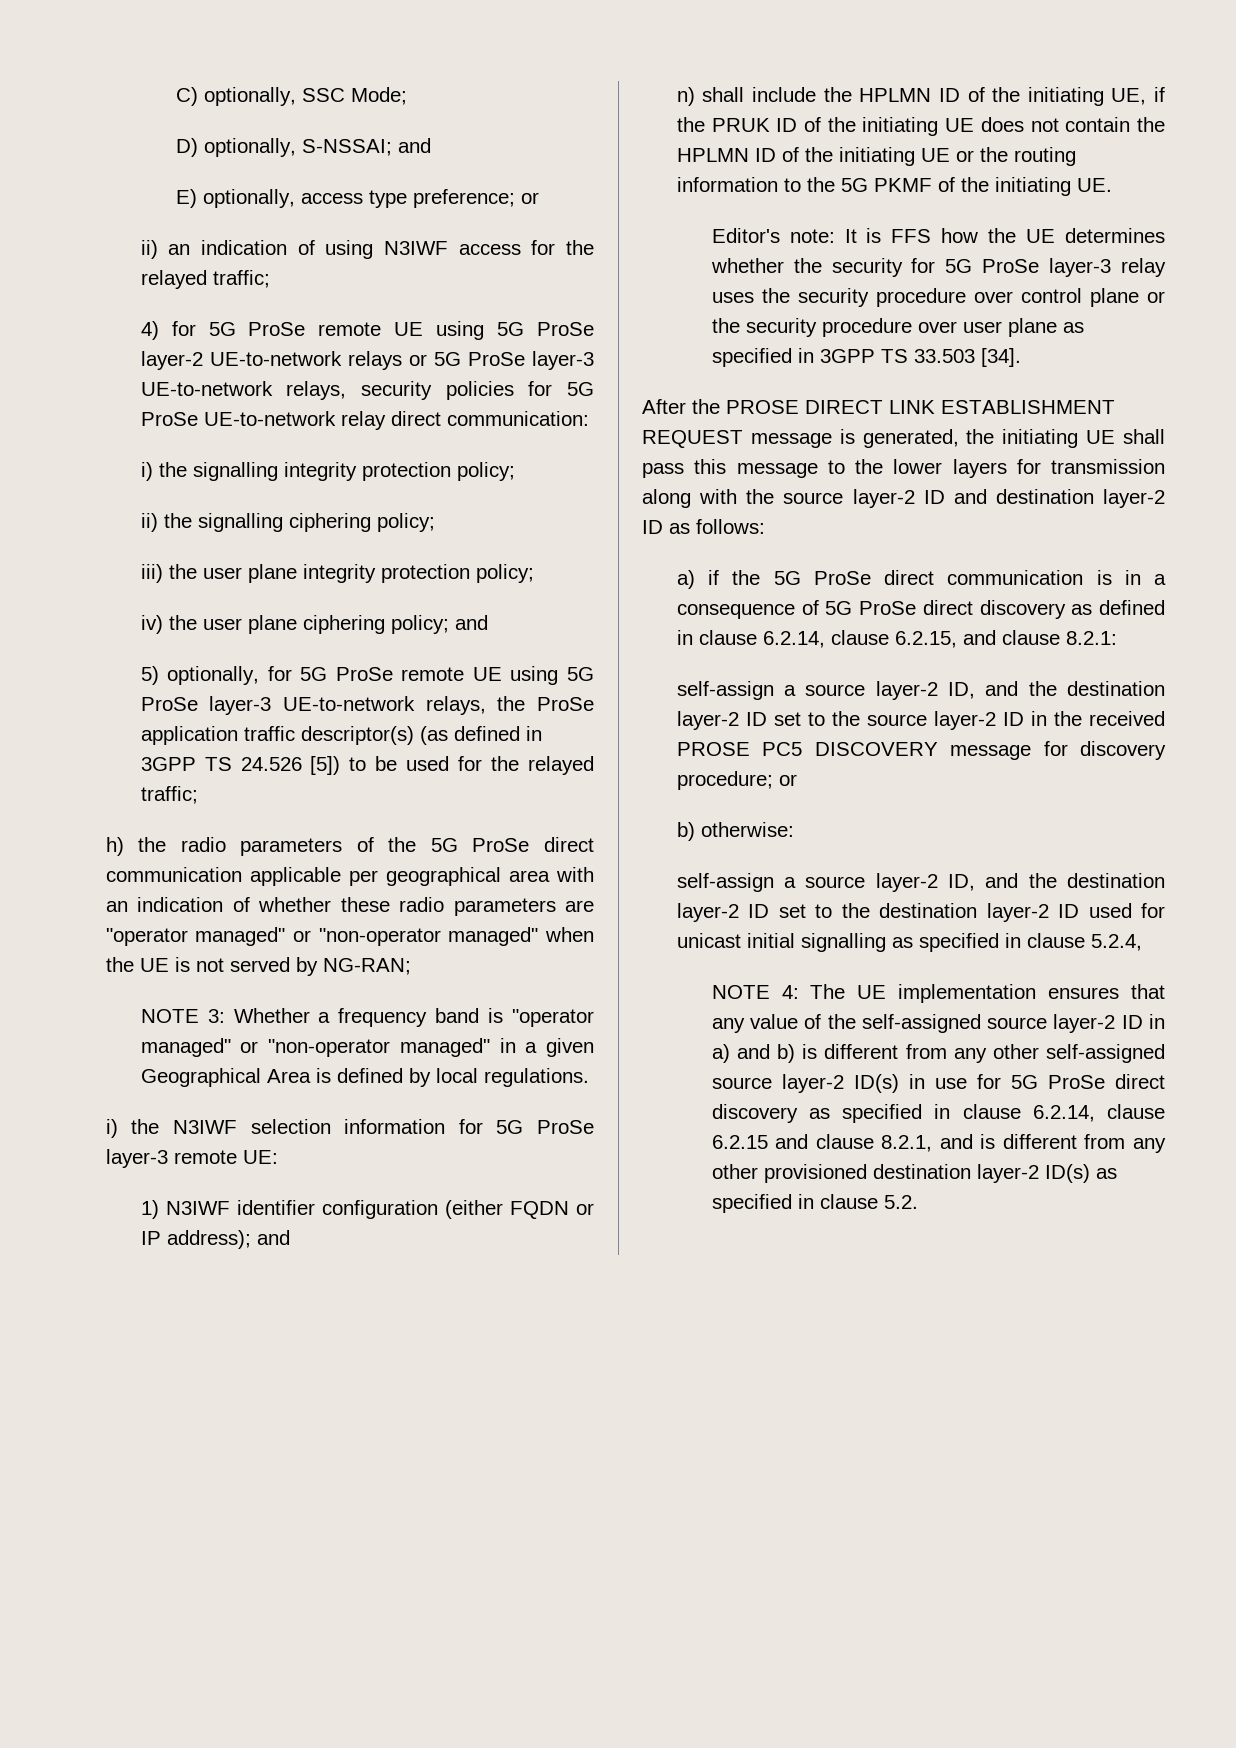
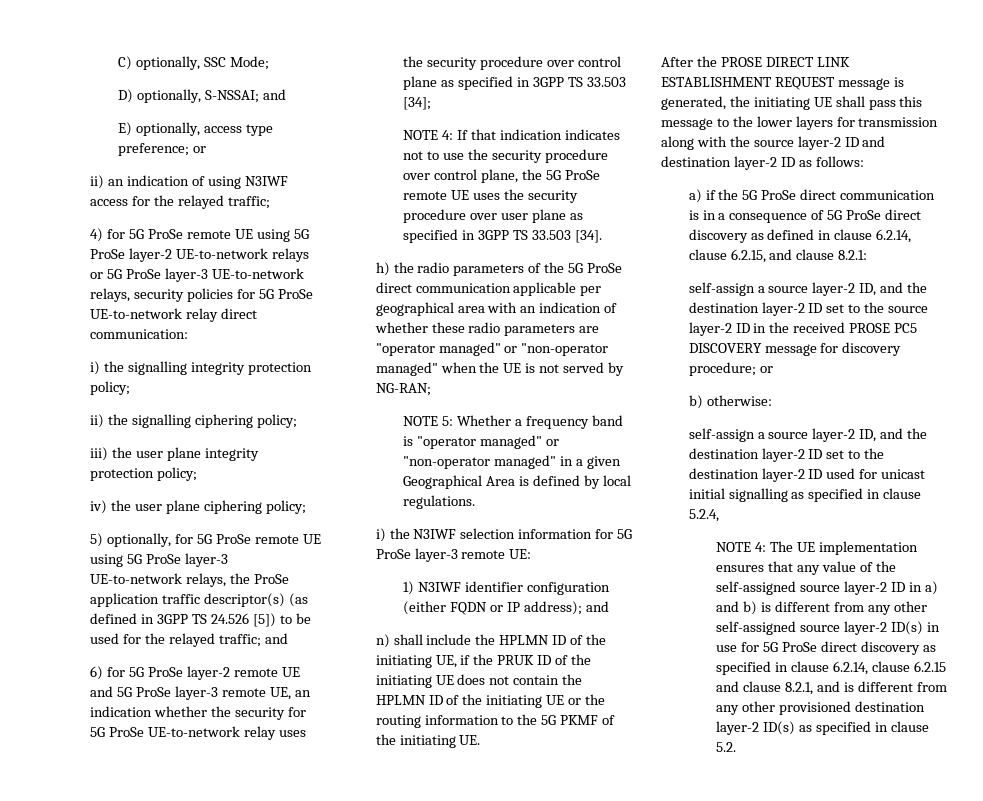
[454,615,488,630] and -> (306, 507) none
(198, 795) none -> [264,633,288,644] [90,666,300,680] [90,686,311,700] [90,706,306,720] [90,726,306,740] [403,56,621,70] [403,76,626,90] [403,97,432,110] [403,129,620,140] [403,149,608,163] [403,169,600,183] [403,189,578,203] [403,209,583,223] [403,229,602,243] and // 6) for 5G ProSe layer-2 remote UE and 5G ProSe layer-3 remote UE, an indication whether the security for 5G ProSe UE-to-network relay uses the security procedure over control plane as specified in 3GPP TS 33.503 [34]; // NOTE 4: If that indication indicates not to use the security procedure over control plane, the 5G ProSe remote UE uses the security procedure over user plane as specified in 3GPP TS 33.503 [34].
[207,1009,225,1023] 3: -> [442,416,454,426] 5:
[711,228,1165,243] [710,258,1166,277] [711,288,1165,307] [711,318,1084,337] [711,348,1021,367] // Editor's note: It is FFS how the UE determines whether the security for 5G ProSe layer-3 relay uses the security procedure over control plane or the security procedure over user plane as specified in 3GPP TS 33.503 [34]. -> (481, 740) none

